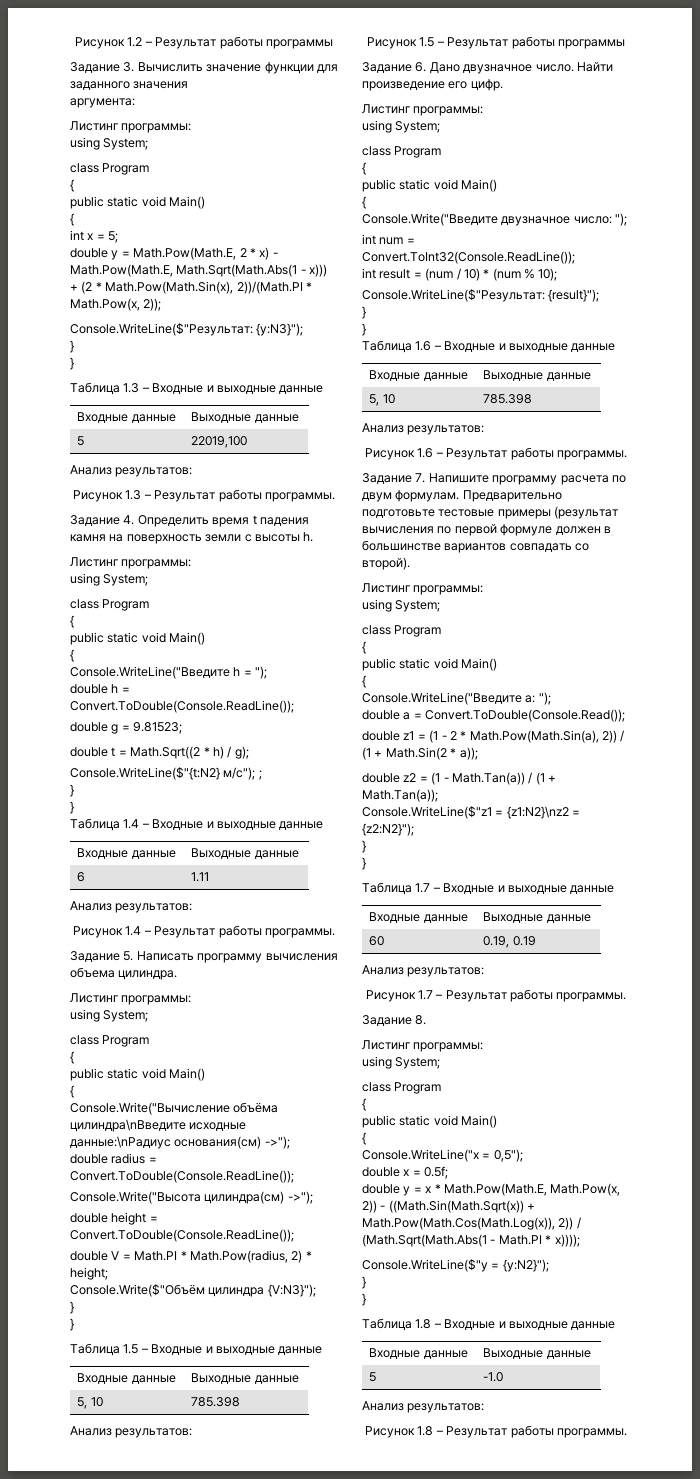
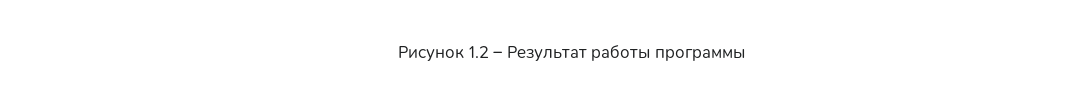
[70,62,338,74] [70,81,189,90] [70,98,135,108] [70,121,192,133] [70,137,149,150] [70,163,150,175] [70,179,74,192] [70,196,206,209] [70,213,74,226] [70,230,119,243] [70,247,278,260] [70,264,328,277] [70,281,312,294] [70,298,162,311] [70,323,304,336] [70,340,74,353] [70,357,74,370] [70,382,324,395] [77,412,176,423] [191,412,299,423] [77,436,85,446] [191,436,248,448] [70,465,193,477] [73,489,335,502] [70,515,309,527] [70,532,314,544] [70,557,192,569] [70,573,149,586] [70,599,150,611] [70,615,74,628] [70,632,206,645] [70,649,74,662] [70,666,268,679] [70,684,130,694] [70,700,294,713] [70,722,183,734] [70,746,249,759] [70,767,262,780] [70,784,74,797] [70,801,74,814] [70,818,324,831] [77,848,176,859] [191,848,299,859] [77,872,86,882] [191,872,210,882] [70,901,193,913] [73,925,335,938] [70,951,338,963] [70,967,178,980] [70,993,192,1005] [70,1009,149,1022] [70,1035,150,1047] [70,1051,74,1064] [70,1068,206,1081] [70,1085,74,1098] [70,1102,279,1115] [70,1119,247,1132] [70,1136,290,1149] [70,1153,157,1164] [70,1170,294,1183] [70,1191,313,1204] [70,1212,158,1225] [70,1229,294,1242] [70,1250,312,1263] [70,1267,108,1280] [70,1284,316,1297] [70,1301,74,1314] [70,1318,74,1331] [70,1343,323,1356] [77,1373,176,1384] [191,1373,299,1384] [77,1397,103,1409] [191,1397,241,1407] [70,1426,193,1438] [367,36,625,49] [362,62,613,74] [362,79,503,91] [362,104,484,116] [362,120,441,133] [362,146,442,158] [362,162,366,175] [362,179,498,192] [362,196,366,209] [362,213,628,226] [362,234,415,245] [362,251,575,264] [362,268,558,281] [362,289,600,302] [362,306,366,319] [362,323,366,336] [362,340,616,353] [369,370,468,381] [483,370,591,381] [369,394,395,406] [483,394,533,404] [362,423,485,435] [365,447,627,460] [362,473,626,485] [362,490,562,502] [362,506,619,519] [362,524,611,536] [362,540,590,553] [362,557,410,570] [362,583,484,595] [362,599,441,612] [362,625,442,637] [362,641,366,654] [362,658,498,671] [362,675,366,688] [362,692,551,705] [362,709,626,722] [362,730,625,743] [362,747,478,760] [362,772,556,785] [362,789,438,802] [362,806,581,819] [362,823,414,836] [362,840,366,853] [362,857,366,870] [362,882,615,895] [369,912,468,923] [483,912,591,923] [369,936,385,946] [483,936,536,948] [362,965,485,977] [365,989,627,1002] [362,1015,427,1026] [362,1040,484,1052] [362,1056,441,1069] [362,1082,442,1094] [362,1098,366,1111] [362,1115,498,1128] [362,1132,366,1145] [362,1149,523,1162] [362,1166,449,1179] [362,1183,621,1196] [362,1200,536,1213] [362,1217,581,1230] [362,1234,580,1247] [362,1259,549,1272] [362,1276,366,1289] [362,1293,366,1306] [362,1318,616,1331] [369,1348,468,1359] [483,1348,591,1359] [369,1372,377,1382] [483,1372,504,1382] [362,1401,485,1413] [365,1425,627,1438] // Задание 3. Вычислить значение функции для заданного значения // аргумента: // Листинг программы: // using System; // class Program // { // public static void Main() // { // int x = 5; // double y = Math.Pow(Math.E, 2 * x) - Math.Pow(Math.E, Math.Sqrt(Math.Abs(1 - x))) + (2 * Math.Pow(Math.Sin(x), 2))/(Math.PI * Math.Pow(x, 2)); // Console.WriteLine($"Результат: {y:N3}"); // } // } // Таблица 1.3 – Входные и выходные данные // Входные данные | Выходные данные // 5 | 22019,100 // Анализ результатов: // Рисунок 1.3 – Результат работы программы. // Задание 4. Определить время t падения камня на поверхность земли с высоты h. // Листинг программы: // using System; // class Program // { // public static void Main() // { // Console.WriteLine("Введите h = "); // double h = Convert.ToDouble(Console.ReadLine()); // double g = 9.81523; // double t = Math.Sqrt((2 * h) / g); // Console.WriteLine($"{t:N2} м/с"); ; // } // } // Таблица 1.4 – Входные и выходные данные // Входные данные | Выходные данные // 6 | 1.11 // Анализ результатов: // Рисунок 1.4 – Результат работы программы. // Задание 5. Написать программу вычисления объема цилиндра. // Листинг программы: // using System; // class Program // { // public static void Main() // { // Console.Write("Вычисление объёма цилиндра\nВведите исходные данные:\nРадиус основания(см) ->"); // double radius = Convert.ToDouble(Console.ReadLine()); // Console.Write("Высота цилиндра(см) ->"); // double height = Convert.ToDouble(Console.ReadLine()); // double V = Math.PI * Math.Pow(radius, 2) * height; // Console.Write($"Объём цилиндра {V:N3}"); // } // } // Таблица 1.5 – Входные и выходные данные // Входные данные | Выходные данные // 5, 10 | 785.398 // Анализ результатов: // Рисунок 1.5 – Результат работы программы // Задание 6. Дано двузначное число. Найти произведение его цифр. // Листинг программы: // using System; // class Program // { // public static void Main() // { // Console.Write("Введите двузначное число: "); // int num = Convert.ToInt32(Console.ReadLine()); // int result = (num / 10) * (num % 10); // Console.WriteLine($"Результат: {result}"); // } // } // Таблица 1.6 – Входные и выходные данные // Входные данные | Выходные данные // 5, 10 | 785.398 // Анализ результатов: // Рисунок 1.6 – Результат работы программы. // Задание 7. Напишите программу расчета по двум формулам. Предварительно подготовьте тестовые примеры (результат вычисления по первой формуле должен в большинстве вариантов совпадать со второй). // Листинг программы: // using System; // class Program // { // public static void Main() // { // Console.WriteLine("Введите a: "); // double a = Convert.ToDouble(Console.Read()); // double z1 = (1 - 2 * Math.Pow(Math.Sin(a), 2)) / (1 + Math.Sin(2 * a)); // double z2 = (1 - Math.Tan(a)) / (1 + Math.Tan(a)); // Console.WriteLine($"z1 = {z1:N2}\nz2 = {z2:N2}"); // } // } // Таблица 1.7 – Входные и выходные данные // Входные данные | Выходные данные // 60 | 0.19, 0.19 // Анализ результатов: // Рисунок 1.7 – Результат работы программы. // Задание 8. // Листинг программы: // using System; // class Program // { // public static void Main() // { // Console.WriteLine("x = 0,5"); // double x = 0.5f; // double y = x * Math.Pow(Math.E, Math.Pow(x, 2)) - ((Math.Sin(Math.Sqrt(x)) + Math.Pow(Math.Cos(Math.Log(x)), 2)) / (Math.Sqrt(Math.Abs(1 - Math.PI * x)))); // Console.WriteLine($"y = {y:N2}"); // } // } // Таблица 1.8 – Входные и выходные данные // Входные данные | Выходные данные // 5 | -1.0 // Анализ результатов: // Рисунок 1.8 – Результат работы программы. -> (745, 55) none

